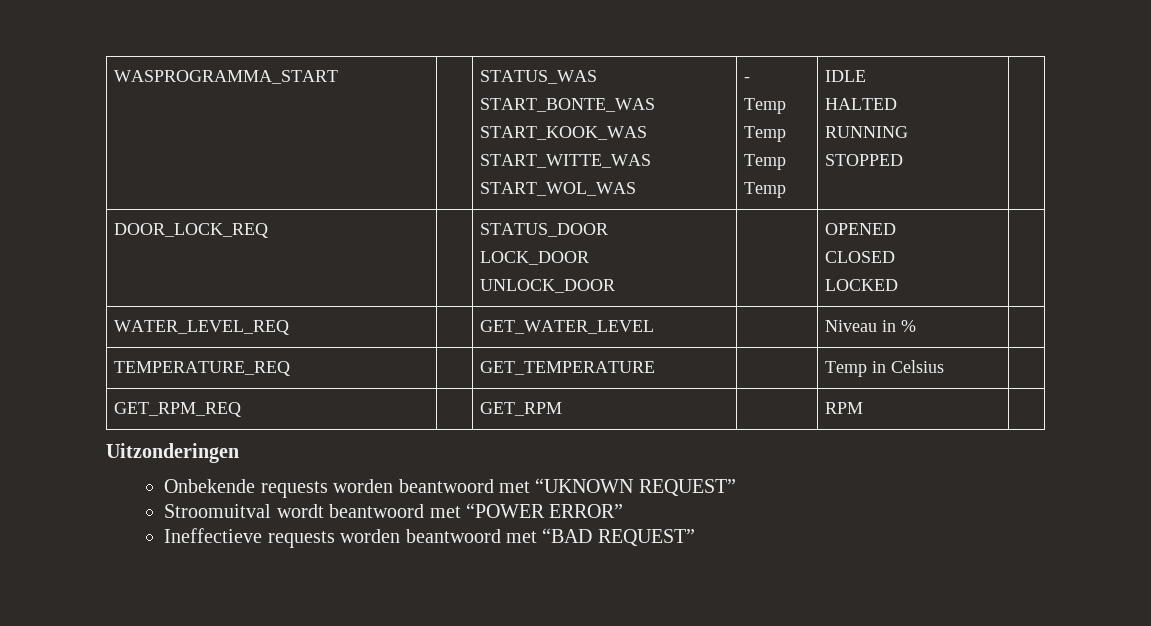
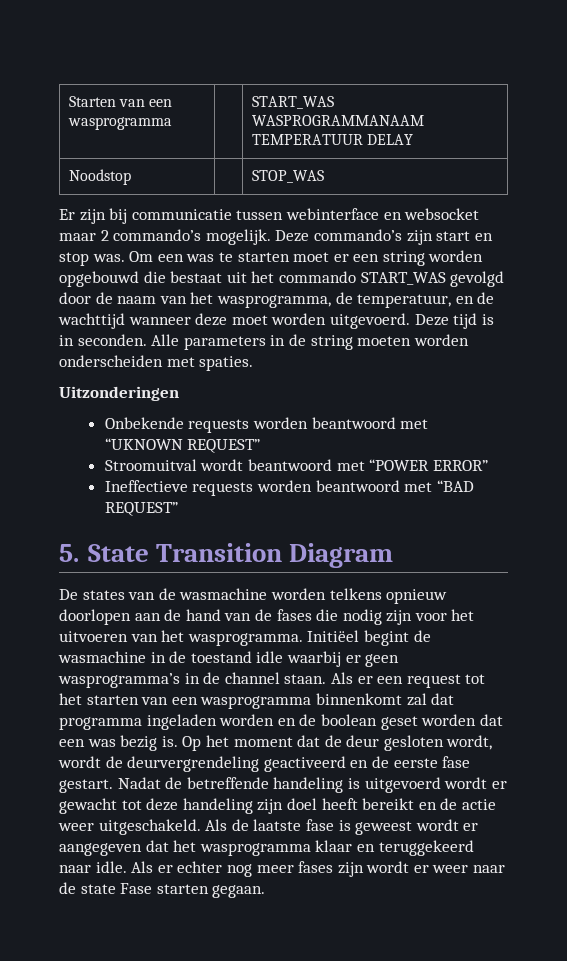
[114,70,339,84] [480,70,598,84] [480,98,656,112] [480,126,648,140] [480,154,652,168] [480,182,637,196] [744,77,751,82] [744,98,787,114] [744,126,787,142] [744,154,787,170] [744,182,787,198] [825,70,867,82] [825,98,898,110] [825,126,909,138] [825,154,904,166] [114,223,269,238] [480,223,609,237] [480,251,590,265] [480,279,616,293] [825,223,897,235] [825,251,896,263] [825,279,899,291] [114,320,290,335] [480,320,655,334] [825,320,917,332] [114,361,291,376] [480,361,656,375] [825,360,945,377] [114,402,242,417] [480,402,563,416] [825,402,864,414] WASPROGRAMMA_START | | STATUS_WAS // START_BONTE_WAS // START_KOOK_WAS // START_WITTE_WAS // START_WOL_WAS | - // Temp // Temp // Temp // Temp | IDLE // HALTED // RUNNING // STOPPED | // DOOR_LOCK_REQ | | STATUS_DOOR // LOCK_DOOR // UNLOCK_DOOR | | OPENED // CLOSED // LOCKED | // WATER_LEVEL_REQ | | GET_WATER_LEVEL | | Niveau in % | // TEMPERATURE_REQ | | GET_TEMPERATURE | | Temp in Celsius | // GET_RPM_REQ | | GET_RPM | | RPM | -> [68,96,173,107] [67,117,172,130] [251,96,334,109] [251,115,424,126] [251,134,414,145] [68,169,131,185] [251,170,324,183] [59,208,480,224] [59,229,493,245] [59,250,484,266] [59,271,505,287] [59,292,495,308] [58,313,494,329] [59,334,469,350] [59,355,254,371] Starten van een wasprogramma | | START_WAS WASPROGRAMMANAAM TEMPERATUUR DELAY // Noodstop | | STOP_WAS // Er zijn bij communicatie tussen webinterface en websocket maar 2 commando’s mogelijk. Deze commando’s zijn start en stop was. Om een was te starten moet er een string worden opgebouwd die bestaat uit het commando START_WAS gevolgd door de naam van het wasprogramma, de temperatuur, en de wachttijd wanneer deze moet worden uitgevoerd. Deze tijd is in seconden. Alle parameters in de string moeten worden onderscheiden met spaties.
(695, 537) none -> [59,543,393,568] [59,588,448,604] [59,609,475,625] [59,630,431,646] [58,651,400,667] [58,672,486,688] [59,693,455,709] [59,714,503,730] [59,735,493,751] [58,756,471,772] [59,777,507,793] [59,798,496,814] [58,819,479,835] [59,840,474,856] [59,861,506,877] [59,882,266,898] // 5. State Transition Diagram // De states van de wasmachine worden telkens opnieuw doorlopen aan de hand van de fases die nodig zijn voor het uitvoeren van het wasprogramma. Initiëel begint de wasmachine in de toestand idle waarbij er geen wasprogramma’s in de channel staan. Als er een request tot het starten van een wasprogramma binnenkomt zal dat programma ingeladen worden en de boolean geset worden dat een was bezig is. Op het moment dat de deur gesloten wordt, wordt de deurvergrendeling geactiveerd en de eerste fase gestart. Nadat de betreffende handeling is uitgevoerd wordt er gewacht tot deze handeling zijn doel heeft bereikt en de actie weer uitgeschakeld. Als de laatste fase is geweest wordt er aangegeven dat het wasprogramma klaar en teruggekeerd naar idle. Als er echter nog meer fases zijn wordt er weer naar de state Fase starten gegaan.

